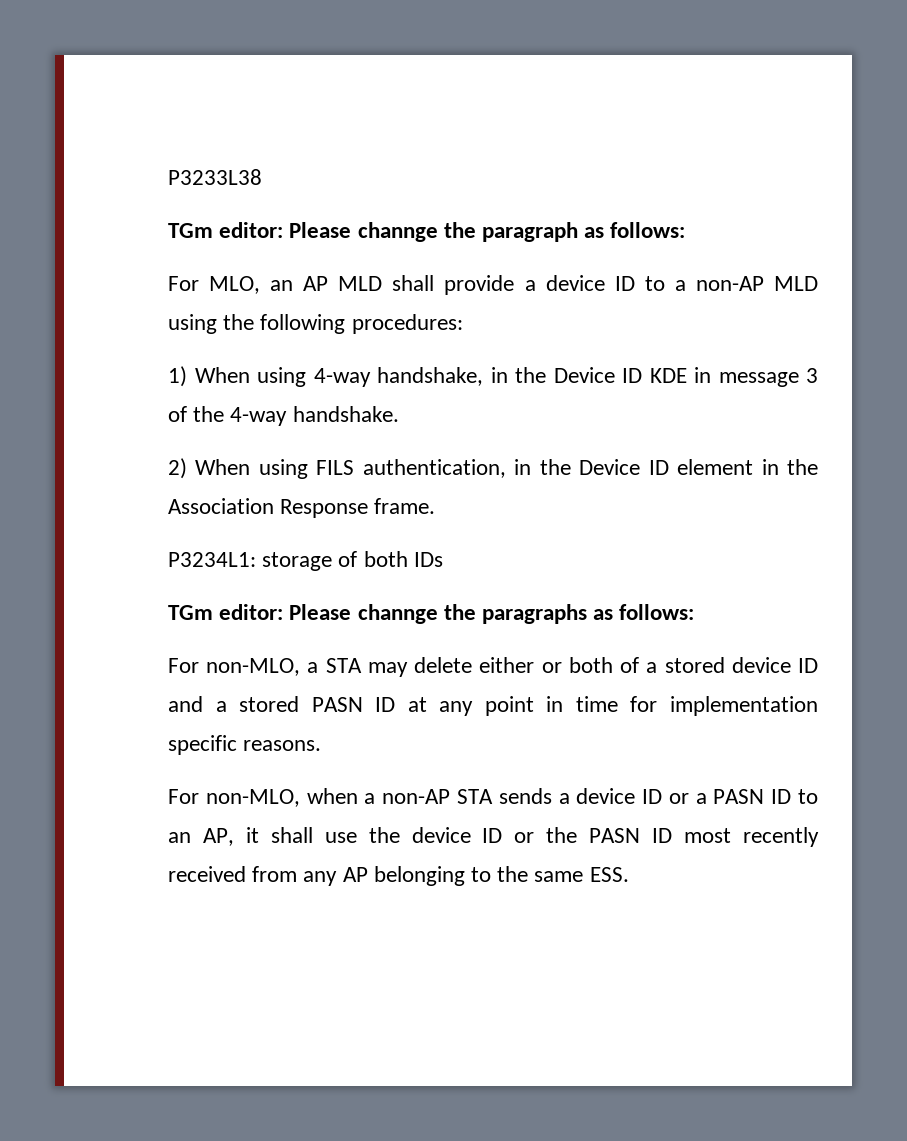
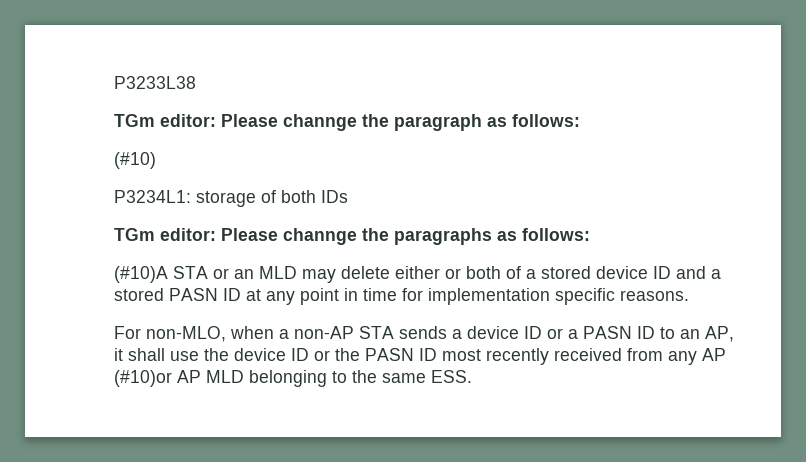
[168,275,819,295] [168,314,463,334] [168,366,818,387] [168,406,399,426] [168,458,818,479] [168,498,436,518] For MLO, an AP MLD shall provide a device ID to a non-AP MLD using the following procedures: // 1) When using 4-way handshake, in the Device ID KDE in message 3 of the 4-way handshake. // 2) When using FILS authentication, in the Device ID element in the Association Response frame. -> [114,152,156,169] (#10)
[168,658,362,676] For non-MLO, a STA -> [114,266,297,283] (#10)A STA or an MLD
(368, 874) none -> [114,370,244,387] (#10)or AP MLD

